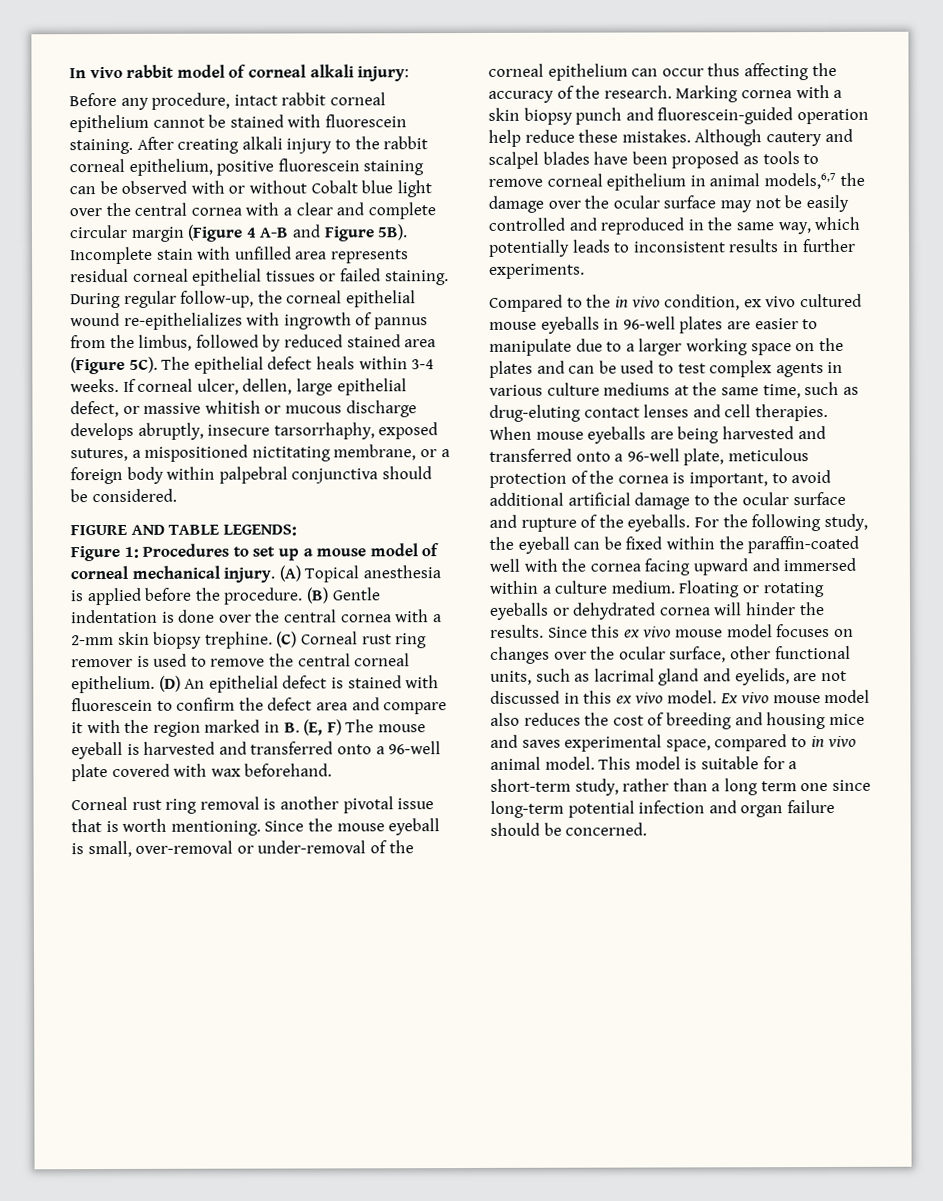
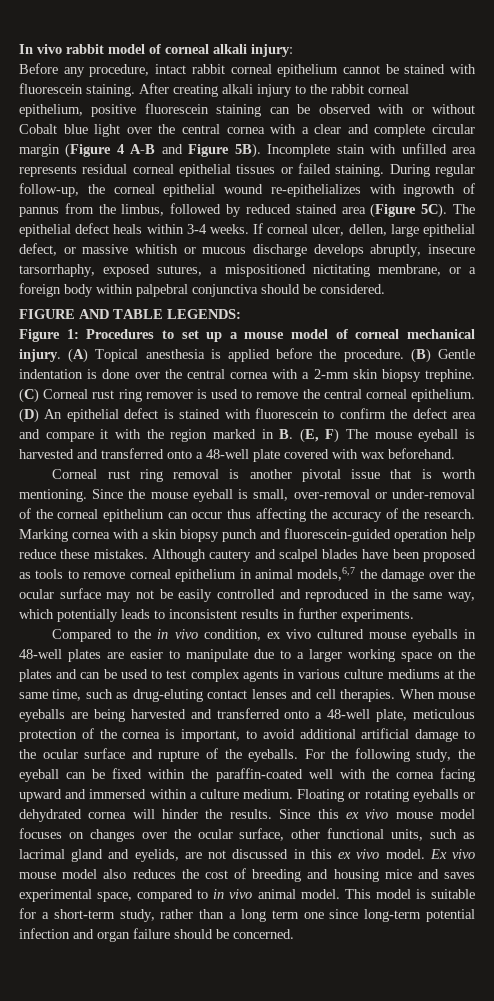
[388,741,442,755] 96-well -> [206,449,249,459] 48-well
[622,316,676,330] 96-well -> [19,649,62,659] 48-well
[626,448,680,462] 96-well -> [327,709,371,719] 48-well

